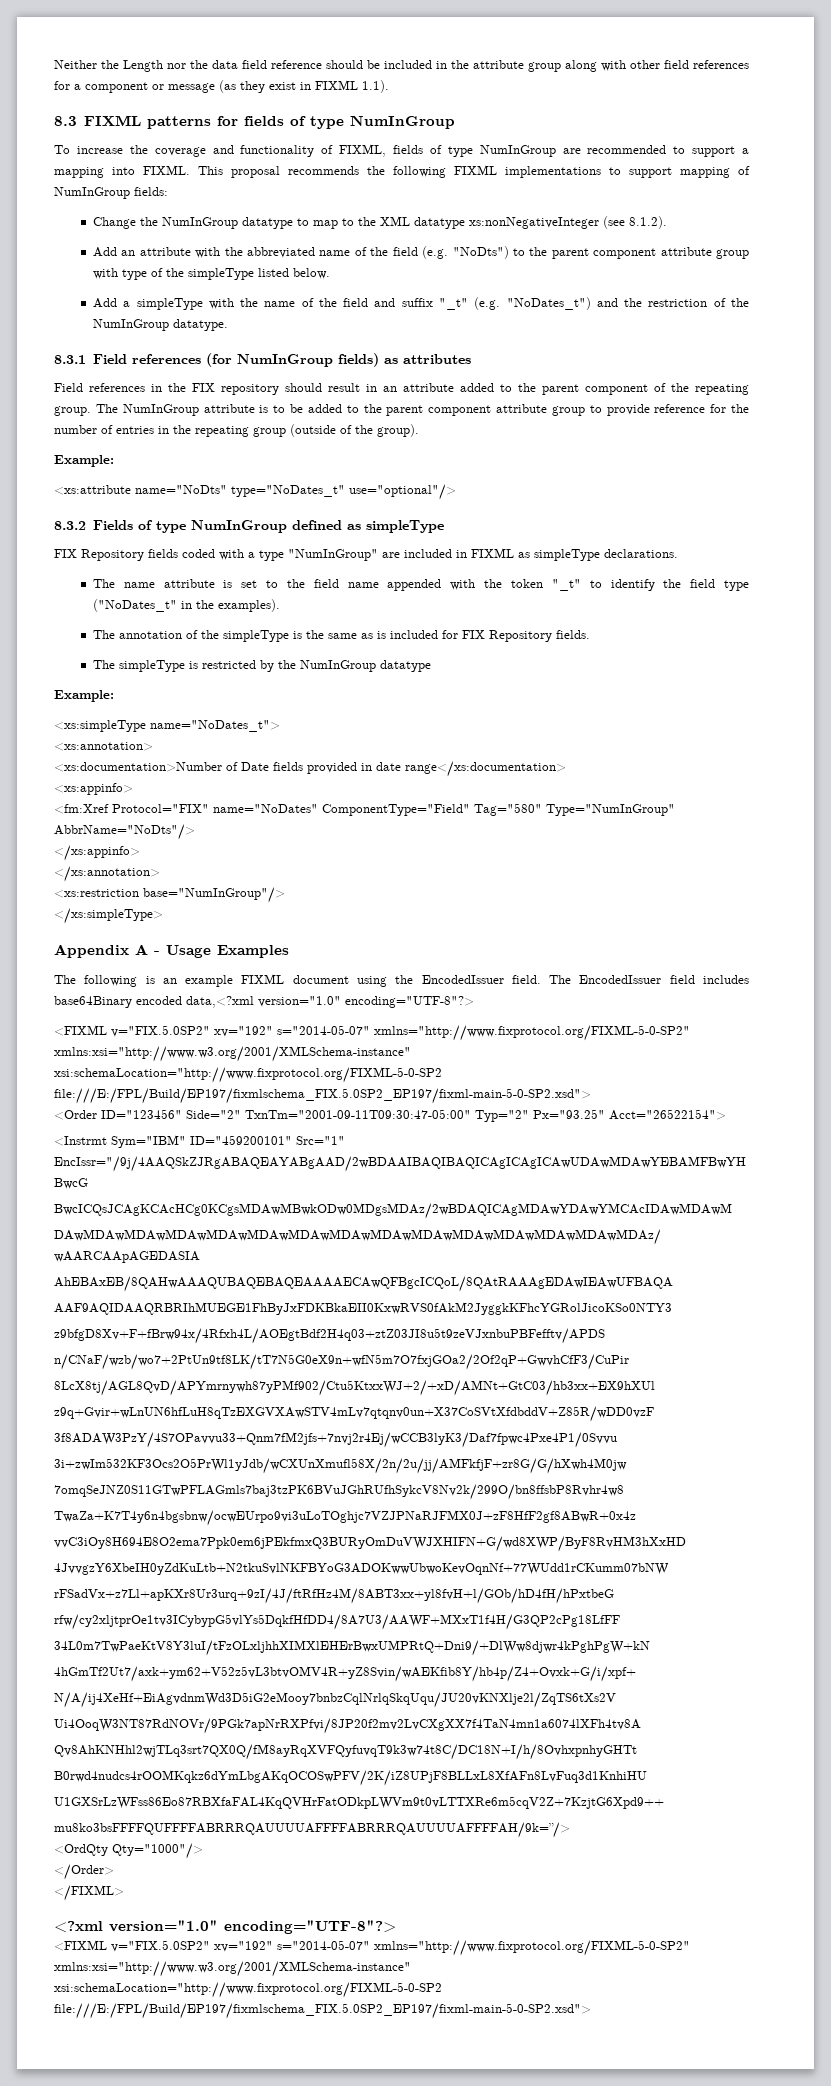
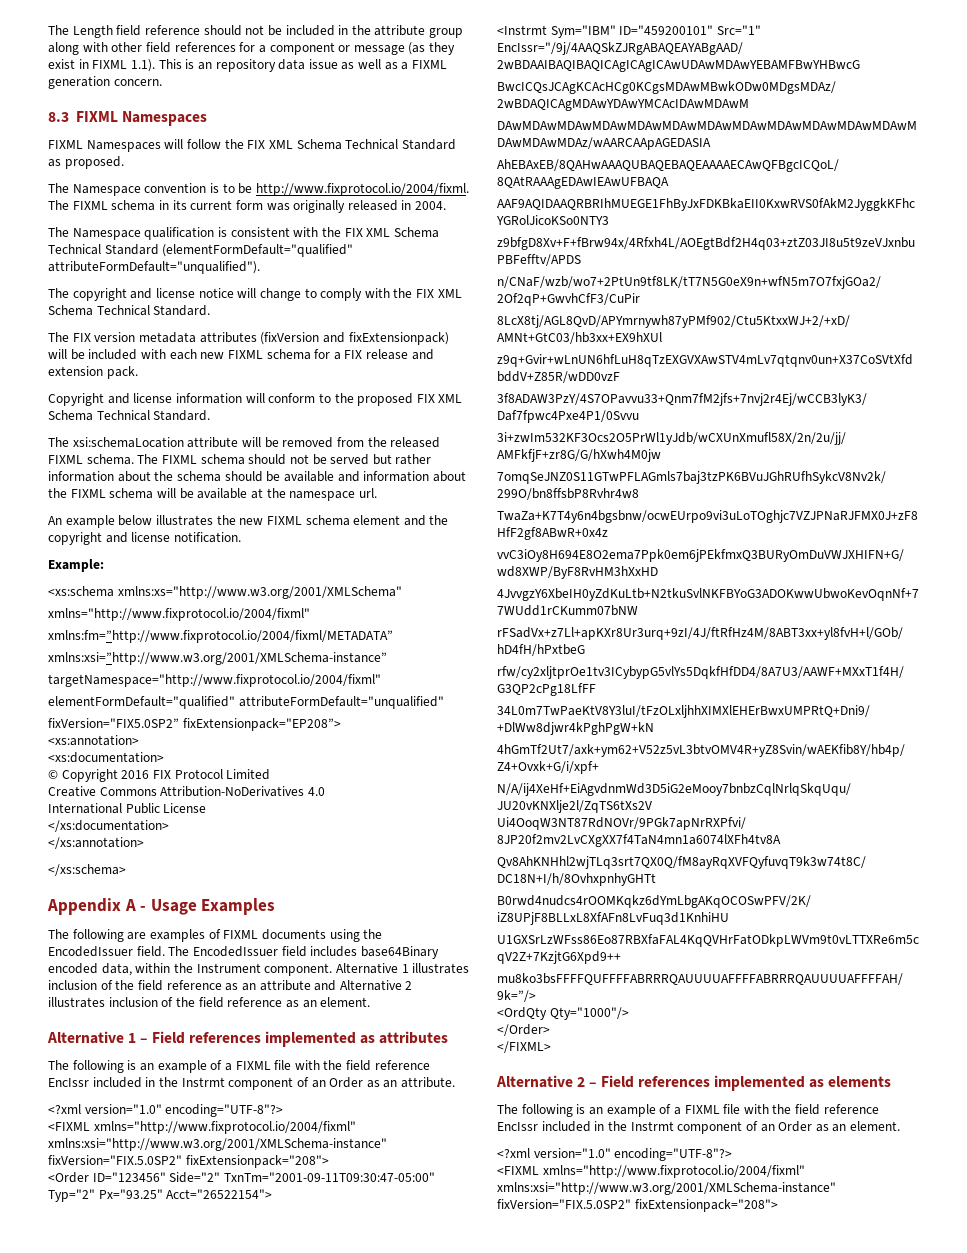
[54,60,238,72] Neither the Length nor the data -> [48,25,113,38] The Length
(363, 64) none -> [245,25,265,35] not
[54,115,455,129] [54,144,749,157] [54,165,750,178] [54,187,168,199] [92,216,667,229] [92,246,749,259] [92,268,330,280] [92,297,750,310] [92,319,228,331] [54,353,471,367] [54,383,749,395] [54,404,750,416] [54,424,419,437] [54,455,114,467] [54,484,456,500] [54,520,444,533] [54,548,678,561] [92,579,750,591] [92,599,280,612] [92,630,590,642] [92,660,431,672] [54,690,114,702] [54,720,280,732] [54,742,153,751] [54,761,566,777] [54,783,133,795] [54,803,675,816] [54,824,195,840] [54,845,140,861] [54,866,160,882] [54,887,285,903] [54,908,163,924] // 8.3 FIXML patterns for fields of type NumInGroup // To increase the coverage and functionality of FIXML, fields of type NumInGroup are recommended to support a mapping into FIXML. This proposal recommends the following FIXML implementations to support mapping of NumInGroup fields: // Change the NumInGroup datatype to map to the XML datatype xs:nonNegativeInteger (see 8.1.2). // Add an attribute with the abbreviated name of the field (e.g. "NoDts") to the parent component attribute group with type of the simpleType listed below. // Add a simpleType with the name of the field and suffix "_t" (e.g. "NoDates_t") and the restriction of the NumInGroup datatype. // 8.3.1 Field references (for NumInGroup fields) as attributes // Field references in the FIX repository should result in an attribute added to the parent component of the repeating group. The NumInGroup attribute is to be added to the parent component attribute group to provide reference for the number of entries in the repeating group (outside of the group). // Example: // <xs:attribute name="NoDts" type="NoDates_t" use="optional"/> // 8.3.2 Fields of type NumInGroup defined as simpleType // FIX Repository fields coded with a type "NumInGroup" are included in FIXML as simpleType declarations. // The name attribute is set to the field name appended with the token "_t" to identify the field type ("NoDates_t" in the examples). // The annotation of the simpleType is the same as is included for FIX Repository fields. // The simpleType is restricted by the NumInGroup datatype // Example: // <xs:simpleType name="NoDates_t"> // <xs:annotation> // <xs:documentation>Number of Date fields provided in date range</xs:documentation> // <xs:appinfo> // <fm:Xref Protocol="FIX" name="NoDates" ComponentType="Field" Tag="580" Type="NumInGroup" AbbrName="NoDts"/> // </xs:appinfo> // </xs:annotation> // <xs:restriction base="NumInGroup"/> // </xs:simpleType> -> [158,59,448,72] [48,76,162,89] [48,111,207,126] [48,139,456,152] [48,156,124,169] [48,183,469,196] [48,200,447,213] [48,227,439,240] [48,244,354,257] [48,261,260,274] [48,288,462,301] [48,305,211,316] [48,332,449,345] [48,349,434,360] [48,366,138,379] [48,393,463,406] [48,410,211,421] [48,437,441,448] [48,454,432,465] [48,471,466,482] [48,488,377,501] [48,515,449,528] [48,532,241,545] [48,559,104,572] [48,586,402,599] [48,608,310,621] [48,630,393,643] [48,652,387,665] [48,674,381,687] [48,696,444,709] [48,718,341,731] [48,735,139,746] [48,752,164,763] [48,769,271,782] [48,786,325,797] [48,803,207,814] [48,820,169,832] [48,837,144,849] [48,864,126,876] This is an repository data issue as well as a FIXML generation concern. // 8.3 FIXML Namespaces // FIXML Namespaces will follow the FIX XML Schema Technical Standard as proposed. // The Namespace convention is to be http://www.fixprotocol.io/2004/fixml. The FIXML schema in its current form was originally released in 2004. // The Namespace qualification is consistent with the FIX XML Schema Technical Standard (elementFormDefault="qualified" attributeFormDefault="unqualified"). // The copyright and license notice will change to comply with the FIX XML Schema Technical Standard. // The FIX version metadata attributes (fixVersion and fixExtensionpack) will be included with each new FIXML schema for a FIX release and extension pack. // Copyright and license information will conform to the proposed FIX XML Schema Technical Standard. // The xsi:schemaLocation attribute will be removed from the released FIXML schema. The FIXML schema should not be served but rather information about the schema should be available and information about the FIXML schema will be available at the namespace url. // An example below illustrates the new FIXML schema element and the copyright and license notification. // Example: // <xs:schema xmlns:xs="http://www.w3.org/2001/XMLSchema" // xmlns="http://www.fixprotocol.io/2004/fixml" // xmlns:fm=”http://www.fixprotocol.io/2004/fixml/METADATA” // xmlns:xsi=”http://www.w3.org/2001/XMLSchema-instance” // targetNamespace="http://www.fixprotocol.io/2004/fixml" // elementFormDefault="qualified" attributeFormDefault="unqualified" // fixVersion="FIX5.0SP2” fixExtensionpack="EP208”> // <xs:annotation> // <xs:documentation> // © Copyright 2016 FIX Protocol Limited // Creative Commons Attribution-NoDerivatives 4.0 // International Public License // </xs:documentation> // </xs:annotation> // </xs:schema>
[145,974,349,987] is an example FIXML document -> [127,929,326,942] are examples of FIXML documents
[186,996,474,1008] [54,1025,690,1041] [54,1046,411,1062] [54,1067,442,1083] [54,1088,591,1104] data,<?xml version="1.0" encoding="UTF-8"?> // <FIXML v="FIX.5.0SP2" xv="192" s="2014-05-07" xmlns="http://www.fixprotocol.org/FIXML-5-0-SP2" xmlns:xsi="http://www.w3.org/2001/XMLSchema-instance" xsi:schemaLocation="http://www.fixprotocol.org/FIXML-5-0-SP2 file:///E:/FPL/Build/EP197/fixmlschema_FIX.5.0SP2_EP197/fixml-main-5-0-SP2.xsd"> -> [101,963,470,976] [48,980,413,991] [48,997,371,1008] [47,1031,449,1047] [48,1060,430,1073] [48,1077,456,1090] [48,1104,284,1117] [48,1121,356,1134] [48,1138,387,1151] [48,1155,329,1168] data, within the Instrument component. Alternative 1 illustrates inclusion of the field reference as an attribute and Alternative 2 illustrates inclusion of the field reference as an element. // Alternative 1 – Field references implemented as attributes // The following is an example of a FIXML file with the field reference EncIssr included in the Instrmt component of an Order as an attribute. // <?xml version="1.0" encoding="UTF-8"?> // <FIXML xmlns="http://www.fixprotocol.io/2004/fixml" xmlns:xsi="http://www.w3.org/2001/XMLSchema-instance" fixVersion="FIX.5.0SP2" fixExtensionpack="208">
[54,1920,396,1934] [54,1940,690,1956] [54,1961,411,1977] [54,1982,442,1998] [54,2003,591,2019] <?xml version="1.0" encoding="UTF-8"?> // <FIXML v="FIX.5.0SP2" xv="192" s="2014-05-07" xmlns="http://www.fixprotocol.org/FIXML-5-0-SP2" xmlns:xsi="http://www.w3.org/2001/XMLSchema-instance" xsi:schemaLocation="http://www.fixprotocol.org/FIXML-5-0-SP2 file:///E:/FPL/Build/EP197/fixmlschema_FIX.5.0SP2_EP197/fixml-main-5-0-SP2.xsd"> -> [496,1075,892,1091] [497,1104,879,1117] [497,1121,901,1134] [497,1148,733,1161] [497,1165,805,1178] [497,1182,836,1195] [497,1199,778,1212] Alternative 2 – Field references implemented as elements // The following is an example of a FIXML file with the field reference EncIssr included in the Instrmt component of an Order as an element. // <?xml version="1.0" encoding="UTF-8"?> // <FIXML xmlns="http://www.fixprotocol.io/2004/fixml" xmlns:xsi="http://www.w3.org/2001/XMLSchema-instance" fixVersion="FIX.5.0SP2" fixExtensionpack="208">

